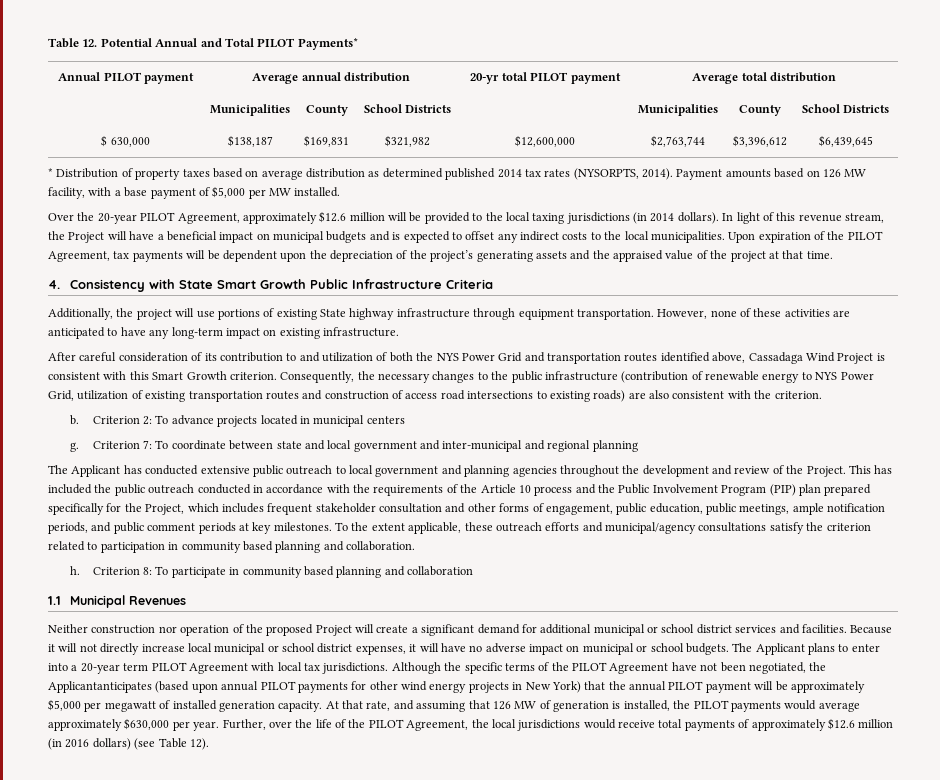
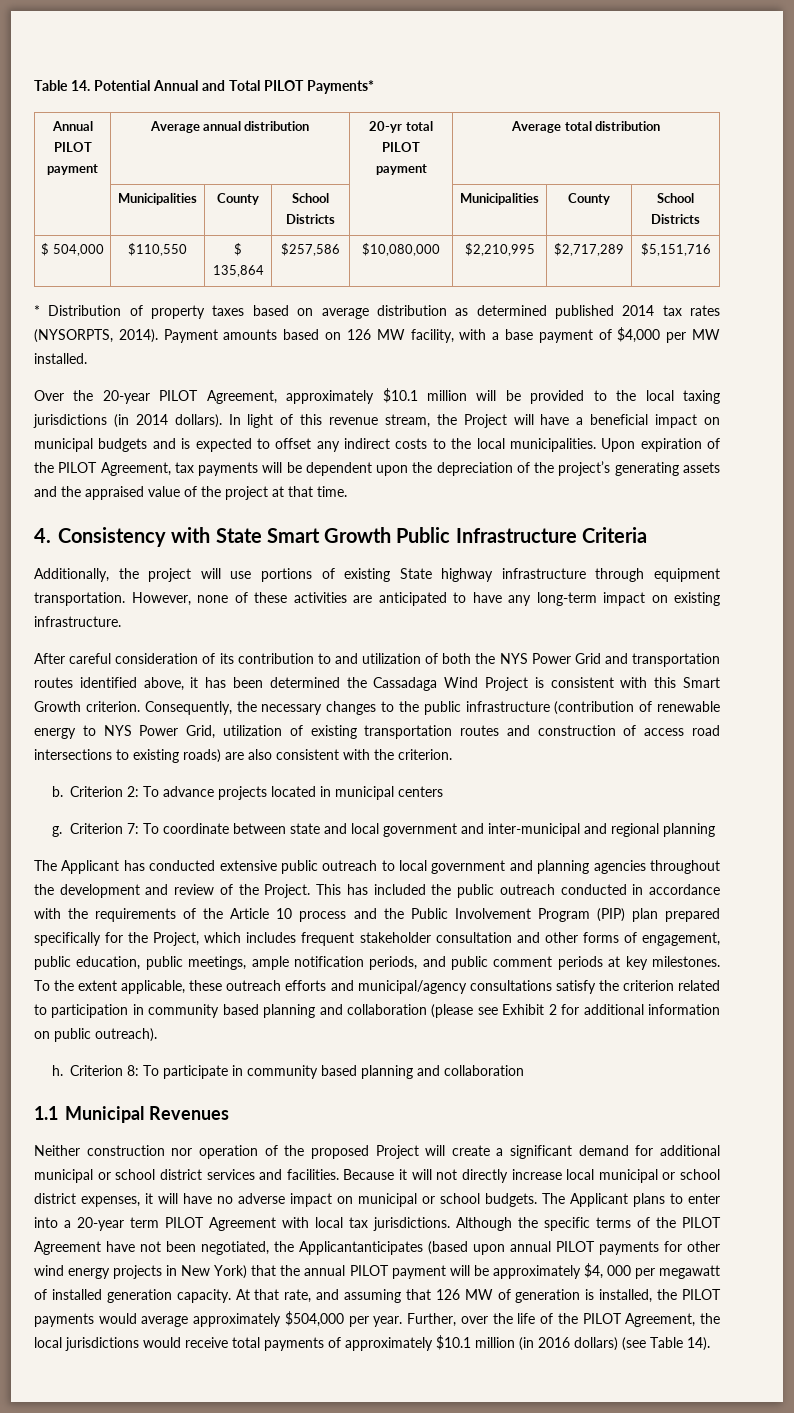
[48,38,98,48] Table 12. -> [34,80,90,91] Table 14.
[110,137,150,147] [227,135,273,147] [304,135,349,147] [385,135,430,147] [515,135,575,147] [651,135,705,147] [732,135,787,147] [818,135,873,147] 630,000 | $138,187 | $169,831 | $321,982 | $12,600,000 | $2,763,744 | $3,396,612 | $6,439,645 -> [52,244,104,256] [128,243,187,256] [234,243,242,256] [212,265,264,277] [281,243,340,256] [362,243,440,256] [464,243,535,256] [554,243,624,256] [640,243,711,256] 504,000 | $110,550 | $ 135,864 | $257,586 | $10,080,000 | $2,210,995 | $2,717,289 | $5,151,716
[212,186,246,198] $5,000 -> [617,327,661,343] $4,000
[319,211,347,223] $12.6 -> [382,388,418,403] $10.1
(746, 357) none -> [190,677,367,688] it has been determined the
[346,541,415,551] collaboration. -> [347,1004,721,1018] [34,1028,157,1042] collaboration (please see Exhibit 2 for additional information on public outreach).
[48,699,81,711] $5,000 -> [583,1263,631,1279] $4, 000
[124,718,170,730] $630,000 -> [284,1311,344,1327] $504,000
[827,718,855,730] $12.6 -> [436,1335,471,1350] $10.1
[189,738,209,750] 12). -> [687,1337,710,1351] 14).

